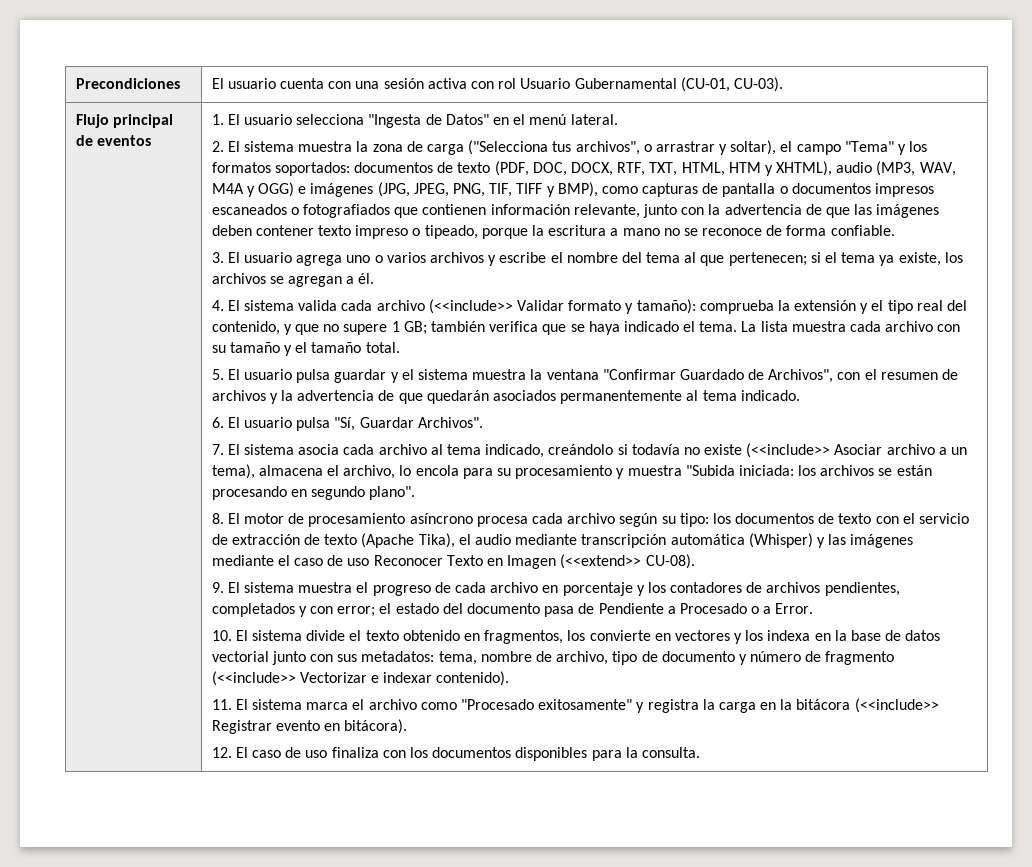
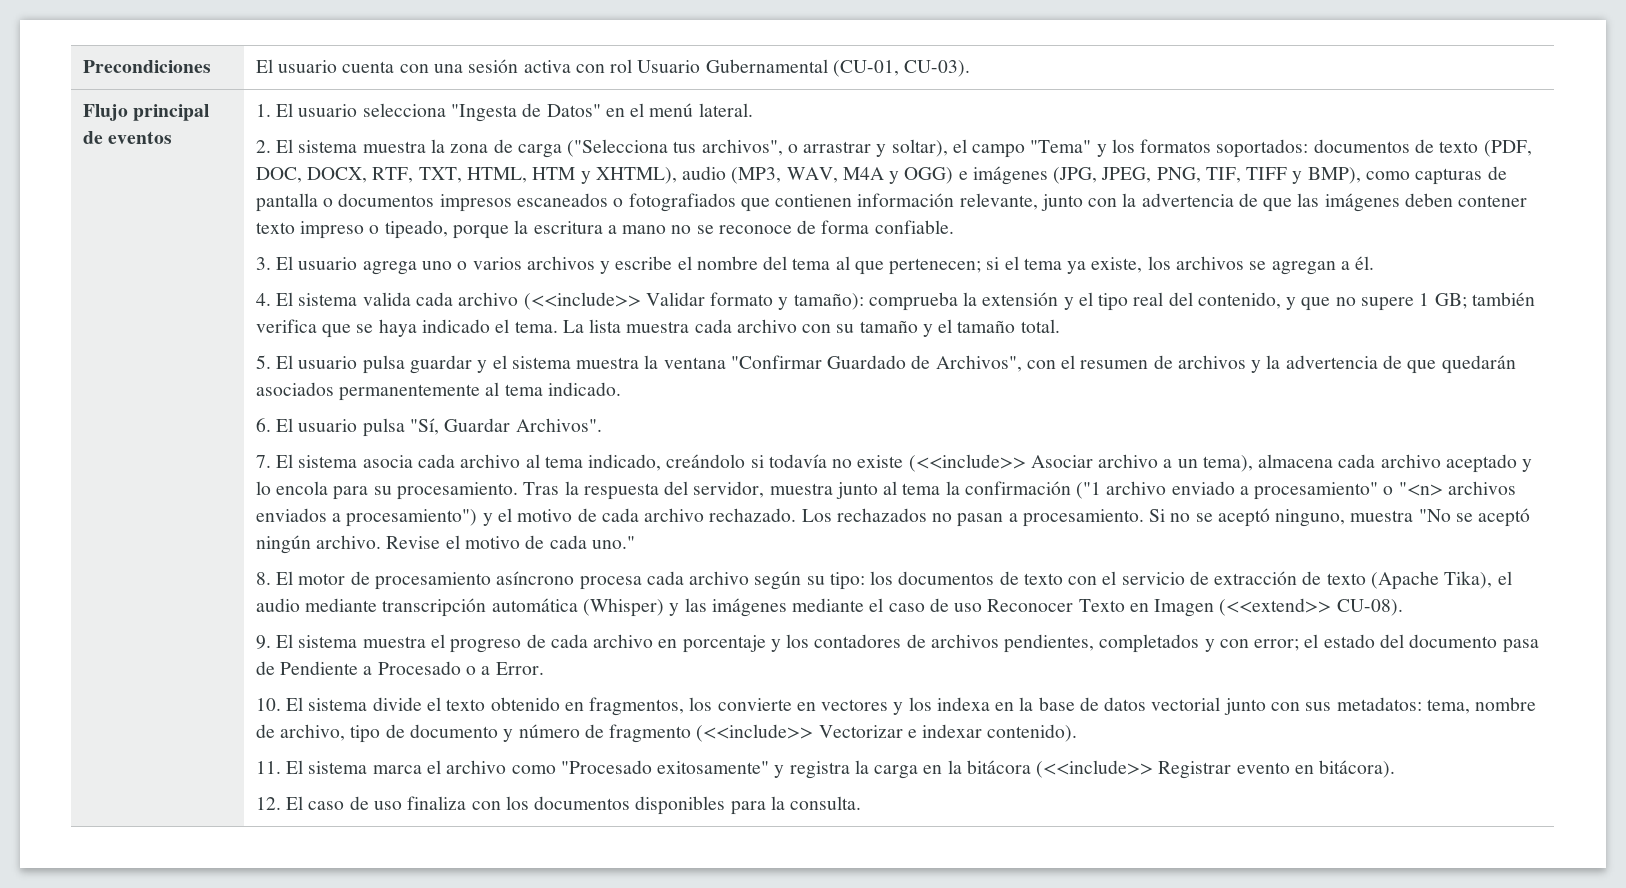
[327,465,932,479] [211,486,416,500] el archivo, lo encola para su procesamiento y muestra "Subida iniciada: los archivos se están procesando en segundo plano". -> [1338,454,1533,473] [255,481,1517,500] [255,508,1531,527] [255,535,635,554] cada archivo aceptado y lo encola para su procesamiento. Tras la respuesta del servidor, muestra junto al tema la confirmación ("1 archivo enviado a procesamiento" o "<n> archivos enviados a procesamiento") y el motivo de cada archivo rechazado. Los rechazados no pasan a procesamiento. Si no se aceptó ninguno, muestra "No se aceptó ningún archivo. Revise el motivo de cada uno."

